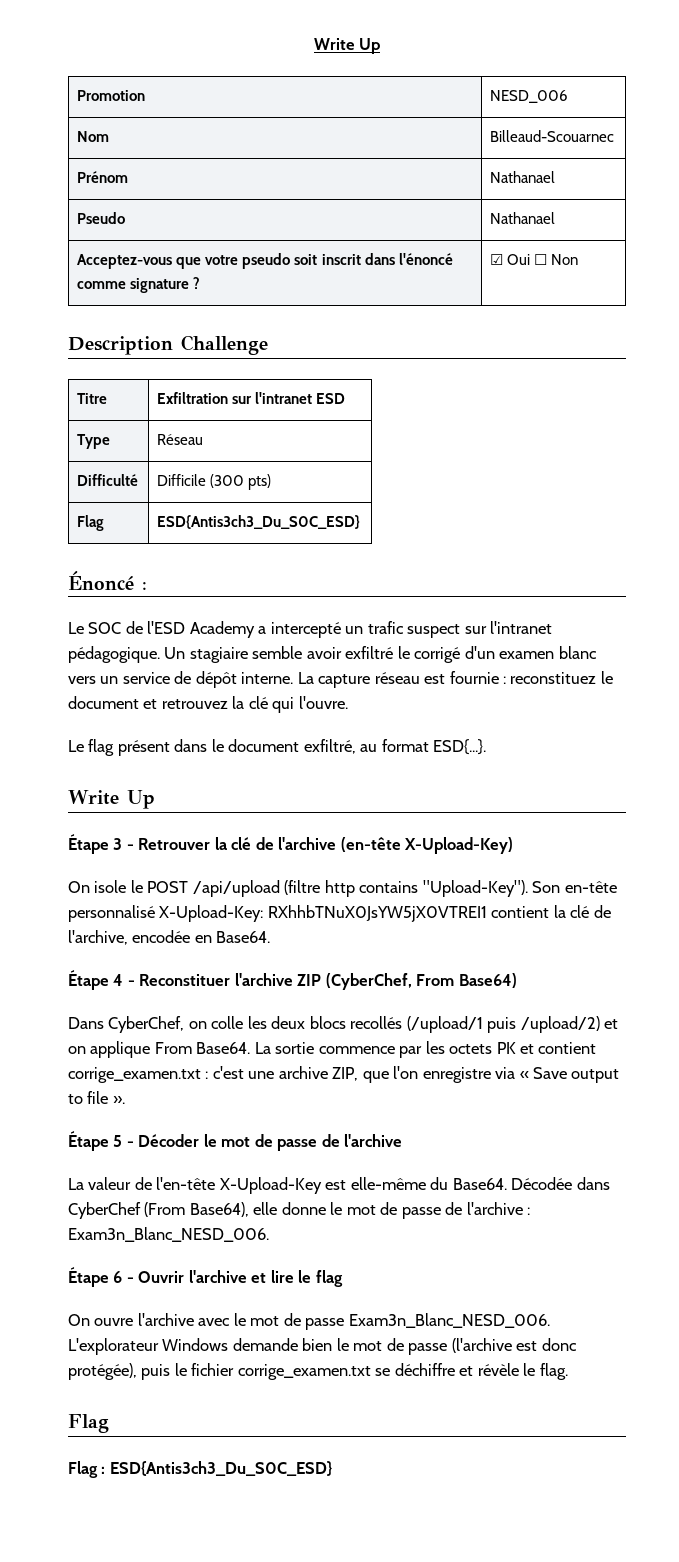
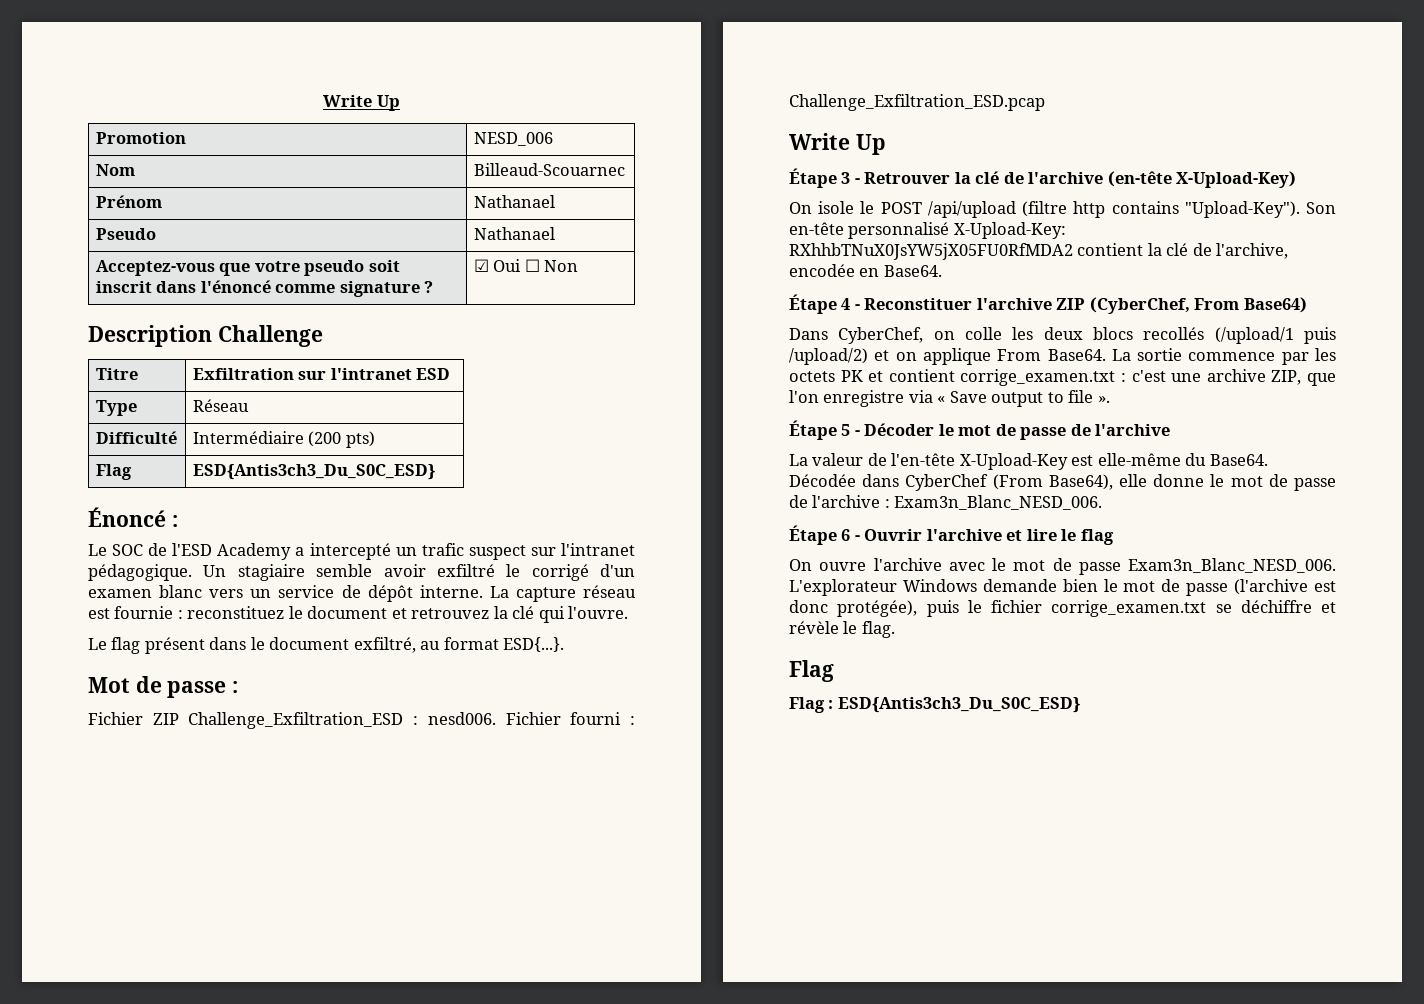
[157,474,245,488] Difficile (300 -> [192,431,342,447] Intermédiaire (200
(487, 747) none -> [88,676,239,698] [88,712,635,729] [789,94,1045,111] // Mot de passe : // Fichier ZIP Challenge_Exfiltration_ESD : nesd006. Fichier fourni : Challenge_Exfiltration_ESD.pcap
[267,905,487,922] RXhhbTNuX0JsYW5jX0VTREI1 -> [789,243,1073,260] RXhhbTNuX0JsYW5jX05FU0RfMDA2

